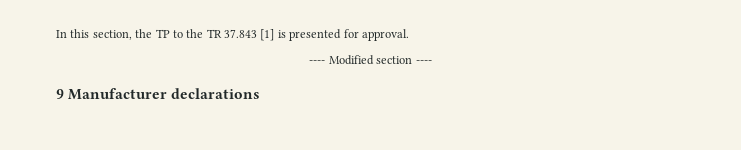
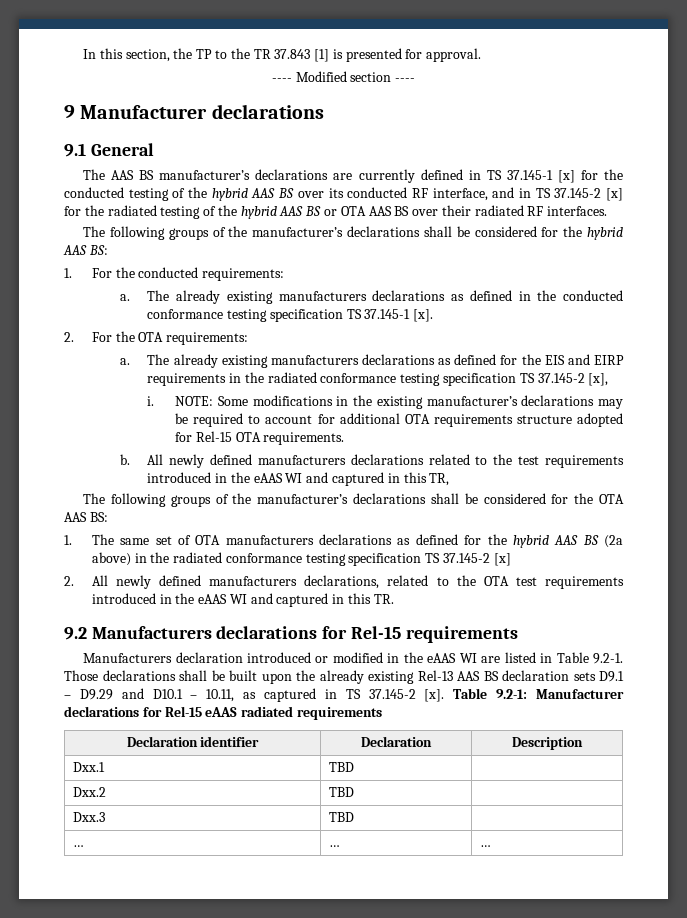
(261, 93) none -> [64,143,154,157] [83,169,623,183] [64,187,623,201] [64,205,608,219] [83,226,623,240] [63,245,108,255] [64,267,285,281] [119,290,623,304] [147,309,434,322] [64,331,249,345] [119,354,625,368] [147,372,609,386] [147,395,623,409] [175,413,623,427] [175,431,345,445] [119,454,625,468] [147,472,450,486] [83,493,624,507] [64,512,108,522] [64,534,623,548] [91,552,511,566] [64,575,624,589] [91,593,394,607] [64,626,518,643] [83,652,624,664] [64,670,624,684] [64,688,624,702] [64,706,382,720] [126,736,260,747] [361,736,432,747] [512,737,583,750] [73,762,106,772] [329,762,355,772] [73,787,107,797] [329,787,355,797] [73,812,106,822] [329,812,355,822] [73,845,85,847] [329,845,341,847] [480,845,492,847] // 9.1 General // The AAS BS manufacturer’s declarations are currently defined in TS 37.145-1 [x] for the conducted testing of the hybrid AAS BS over its conducted RF interface, and in TS 37.145-2 [x] for the radiated testing of the hybrid AAS BS or OTA AAS BS over their radiated RF interfaces. // The following groups of the manufacturer’s declarations shall be considered for the hybrid AAS BS: // 1. For the conducted requirements: // a. The already existing manufacturers declarations as defined in the conducted conformance testing specification TS 37.145-1 [x]. // 2. For the OTA requirements: // a. The already existing manufacturers declarations as defined for the EIS and EIRP requirements in the radiated conformance testing specification TS 37.145-2 [x], // i. NOTE: Some modifications in the existing manufacturer’s declarations may be required to account for additional OTA requirements structure adopted for Rel-15 OTA requirements. // b. All newly defined manufacturers declarations related to the test requirements introduced in the eAAS WI and captured in this TR, // The following groups of the manufacturer’s declarations shall be considered for the OTA AAS BS: // 1. The same set of OTA manufacturers declarations as defined for the hybrid AAS BS (2a above) in the radiated conformance testing specification TS 37.145-2 [x] // 2. All newly defined manufacturers declarations, related to the OTA test requirements introduced in the eAAS WI and captured in this TR. // 9.2 Manufacturers declarations for Rel-15 requirements // Manufacturers declaration introduced or modified in the eAAS WI are listed in Table 9.2-1. Those declarations shall be built upon the already existing Rel-13 AAS BS declaration sets D9.1 – D9.29 and D10.1 – 10.11, as captured in TS 37.145-2 [x]. Table 9.2-1: Manufacturer declarations for Rel-15 eAAS radiated requirements // Declaration identifier | Declaration | Description // Dxx.1 | TBD | // Dxx.2 | TBD | // Dxx.3 | TBD | // … | … | …

